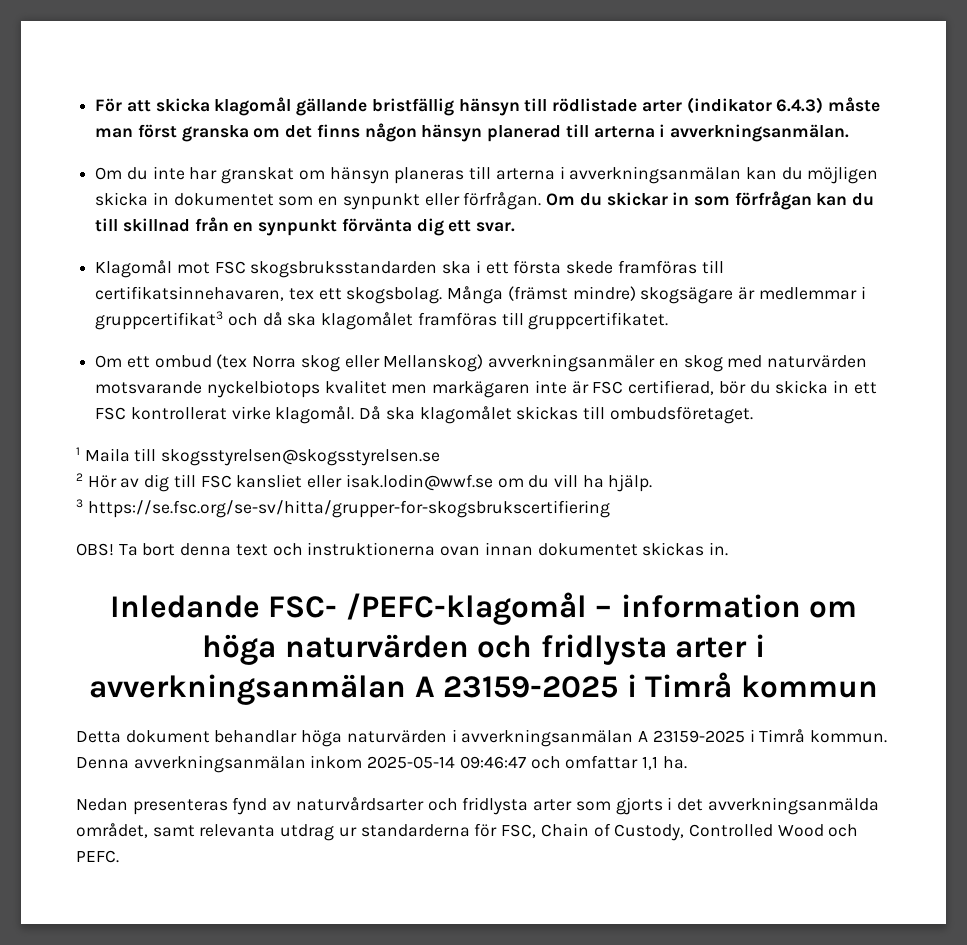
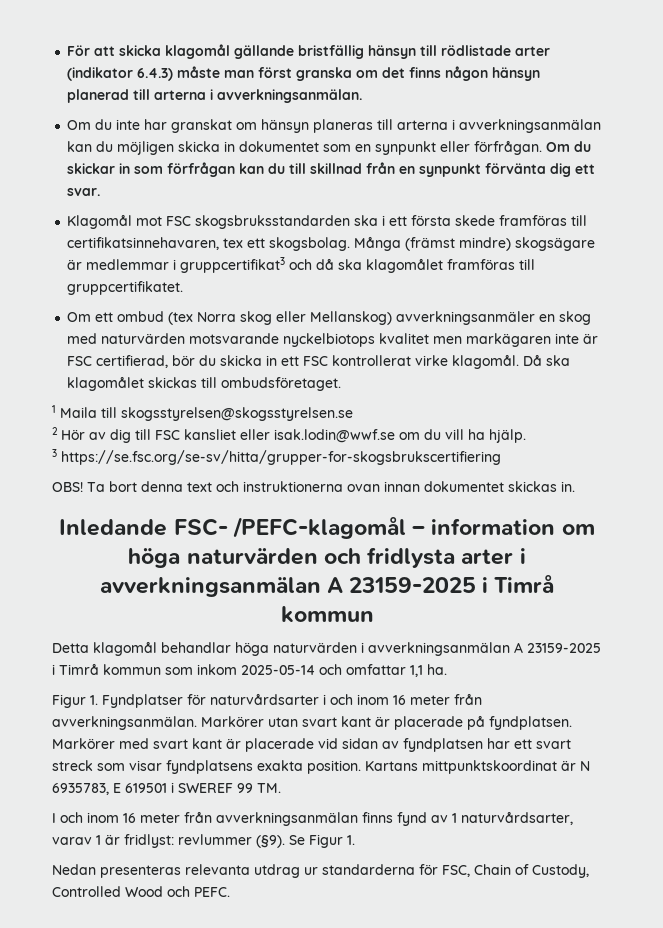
[125,730,210,743] dokument -> [93,641,157,656] klagomål
[809,730,887,743] [76,755,306,773] kommun. Denna avverkningsanmälan -> [103,664,193,675] kommun som
[459,756,526,769] 09:46:47 -> (315, 670) none
[76,797,879,815] [76,823,195,838] Nedan presenteras fynd av naturvårdsarter och fridlysta arter som gjorts i det avverkningsanmälda området, samt -> [52,693,482,708] [52,715,572,730] [52,738,571,752] [52,760,590,774] [52,782,281,795] [52,811,573,826] [52,834,355,848] [52,864,181,878] Figur 1. Fyndplatser för naturvårdsarter i och inom 16 meter från avverkningsanmälan. Markörer utan svart kant är placerade på fyndplatsen. Markörer med svart kant är placerade vid sidan av fyndplatsen har ett svart streck som visar fyndplatsens exakta position. Kartans mittpunktskoordinat är N 6935783, E 619501 i SWEREF 99 TM. // I och inom 16 meter från avverkningsanmälan finns fynd av 1 naturvårdsarter, varav 1 är fridlyst: revlummer (§9). Se Figur 1. // Nedan presenteras

